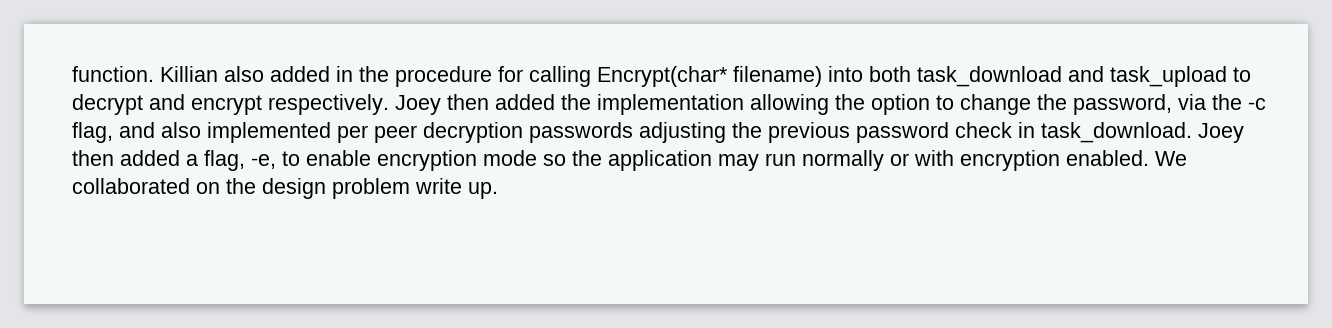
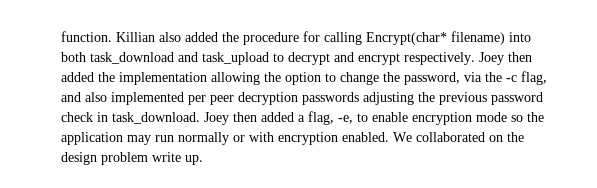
[336,66,353,82] in -> (218, 37) none

